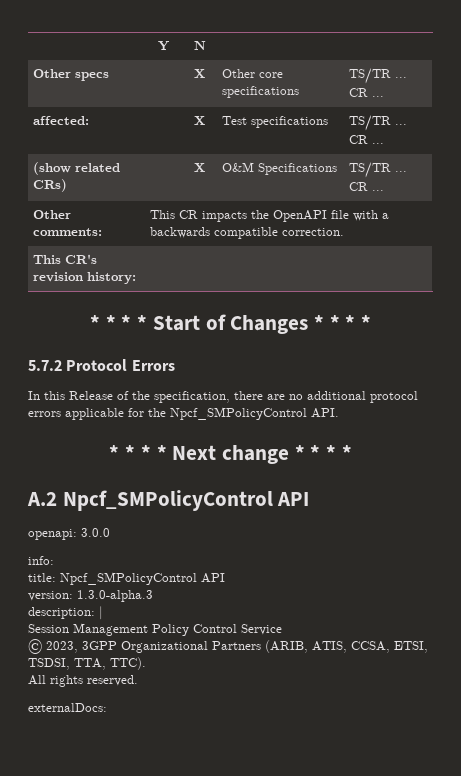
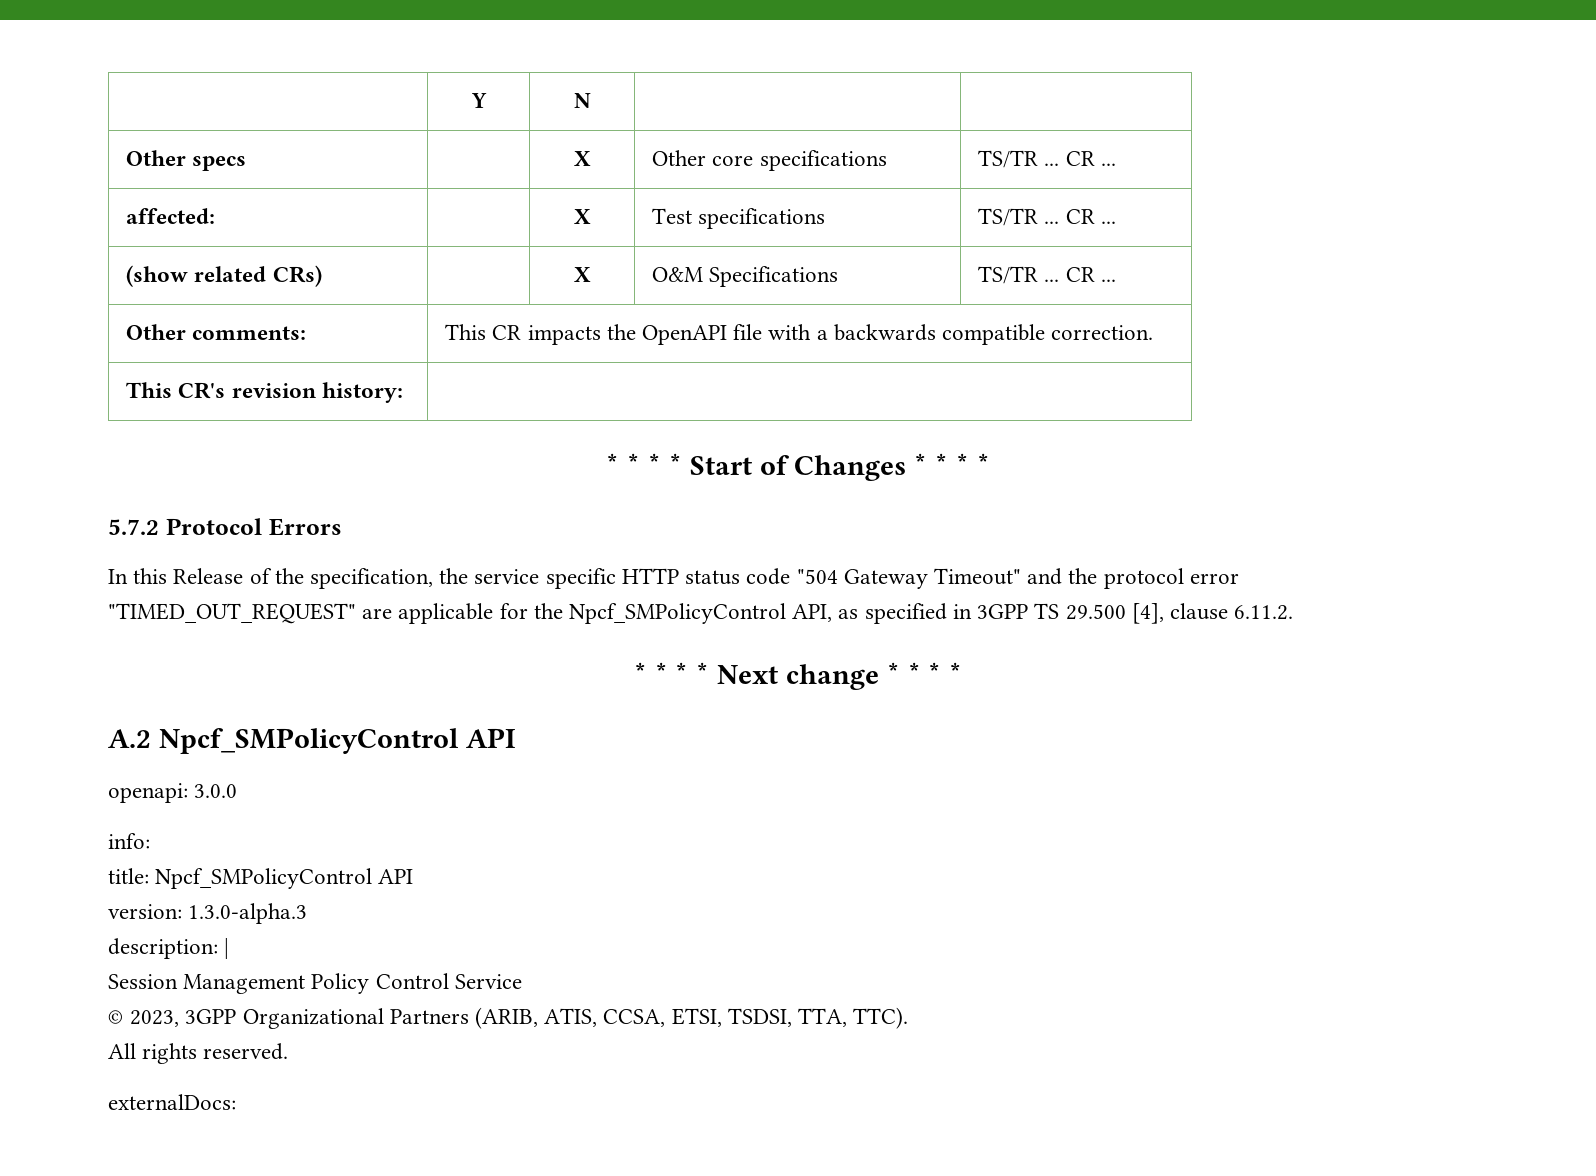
[234,391,418,403] [28,407,339,420] there are no additional protocol errors applicable for the Npcf_SMPolicyControl API. -> [439,568,1239,589] [108,603,1294,624] the service specific HTTP status code "504 Gateway Timeout" and the protocol error "TIMED_OUT_REQUEST" are applicable for the Npcf_SMPolicyControl API, as specified in 3GPP TS 29.500 [4], clause 6.11.2.

